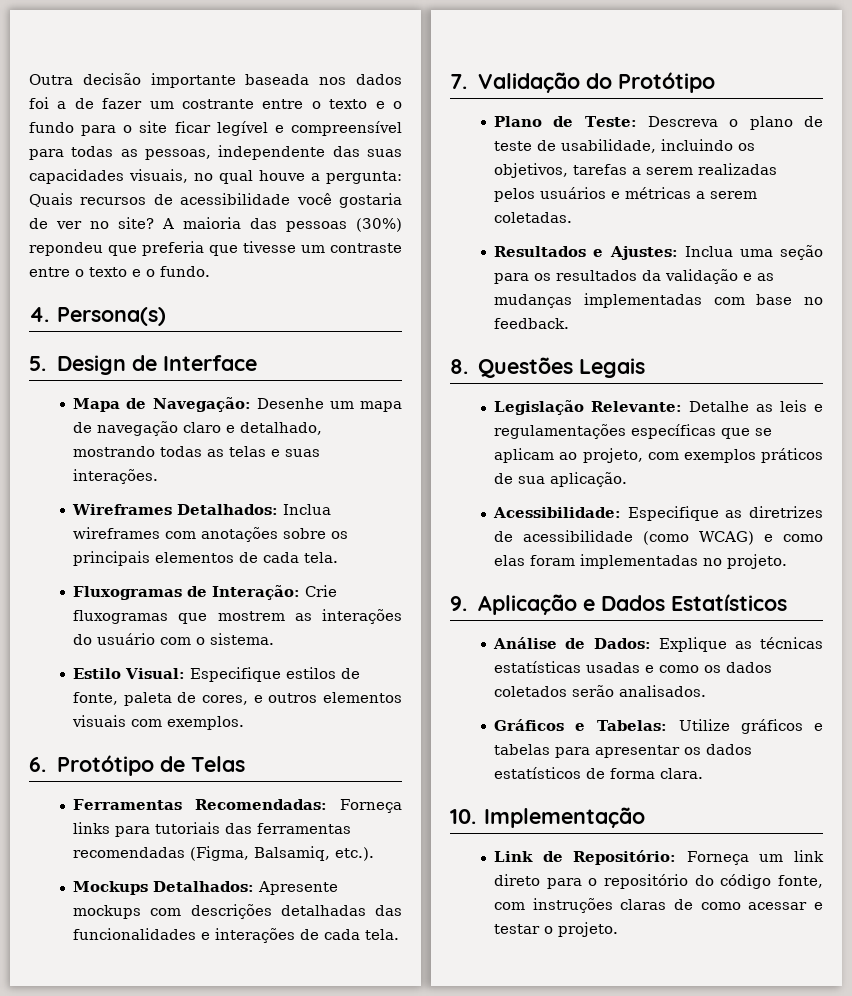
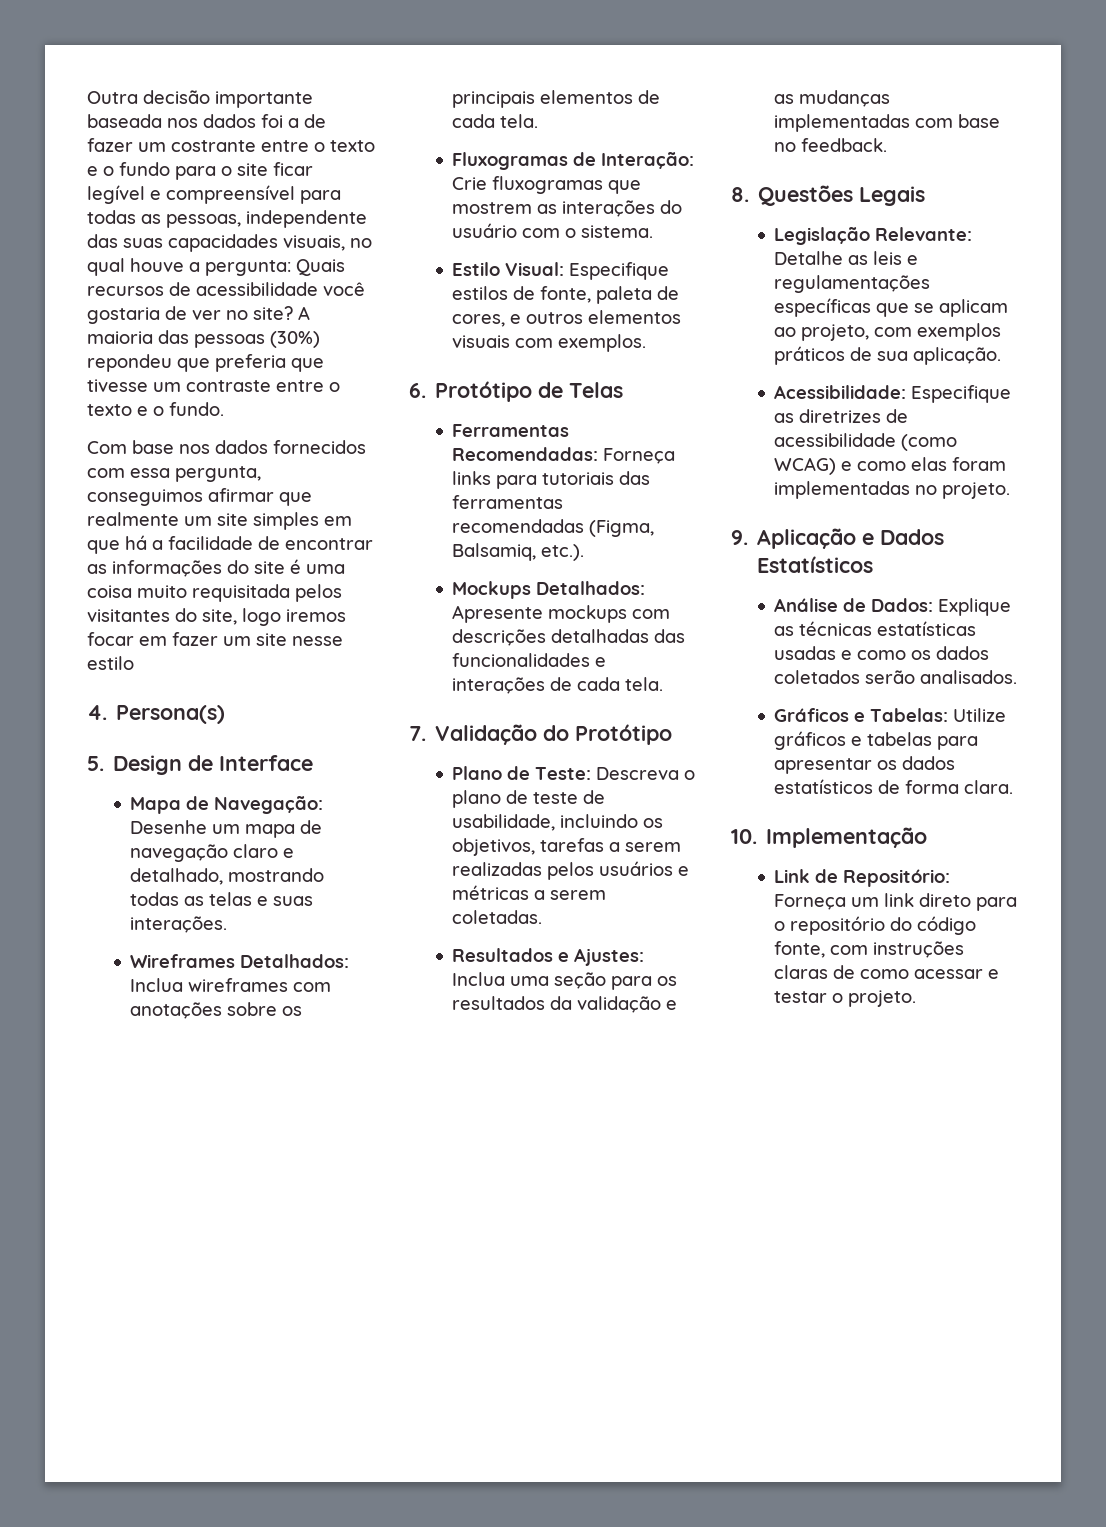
(210, 271) none -> [87,440,366,454] [87,466,261,482] [87,488,312,506] [87,512,352,530] [87,535,373,554] [87,559,345,577] [87,584,342,602] [87,608,346,626] [87,632,343,646] [87,656,134,670] // Com base nos dados fornecidos com essa pergunta, conseguimos afirmar que realmente um site simples em que há a facilidade de encontrar as informações do site é uma coisa muito requisitada pelos visitantes do site, logo iremos focar em fazer um site nesse estilo

